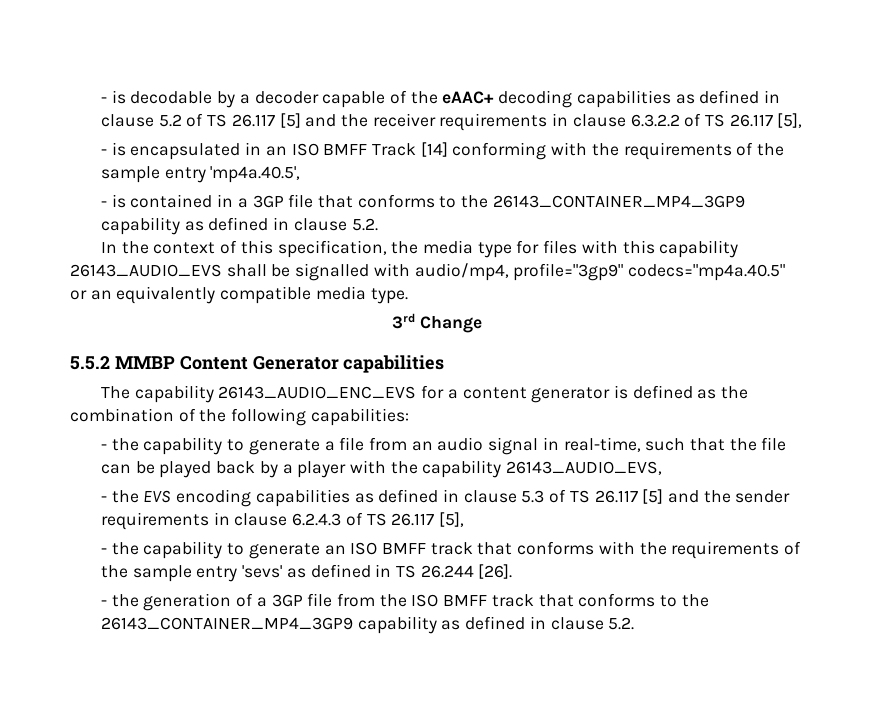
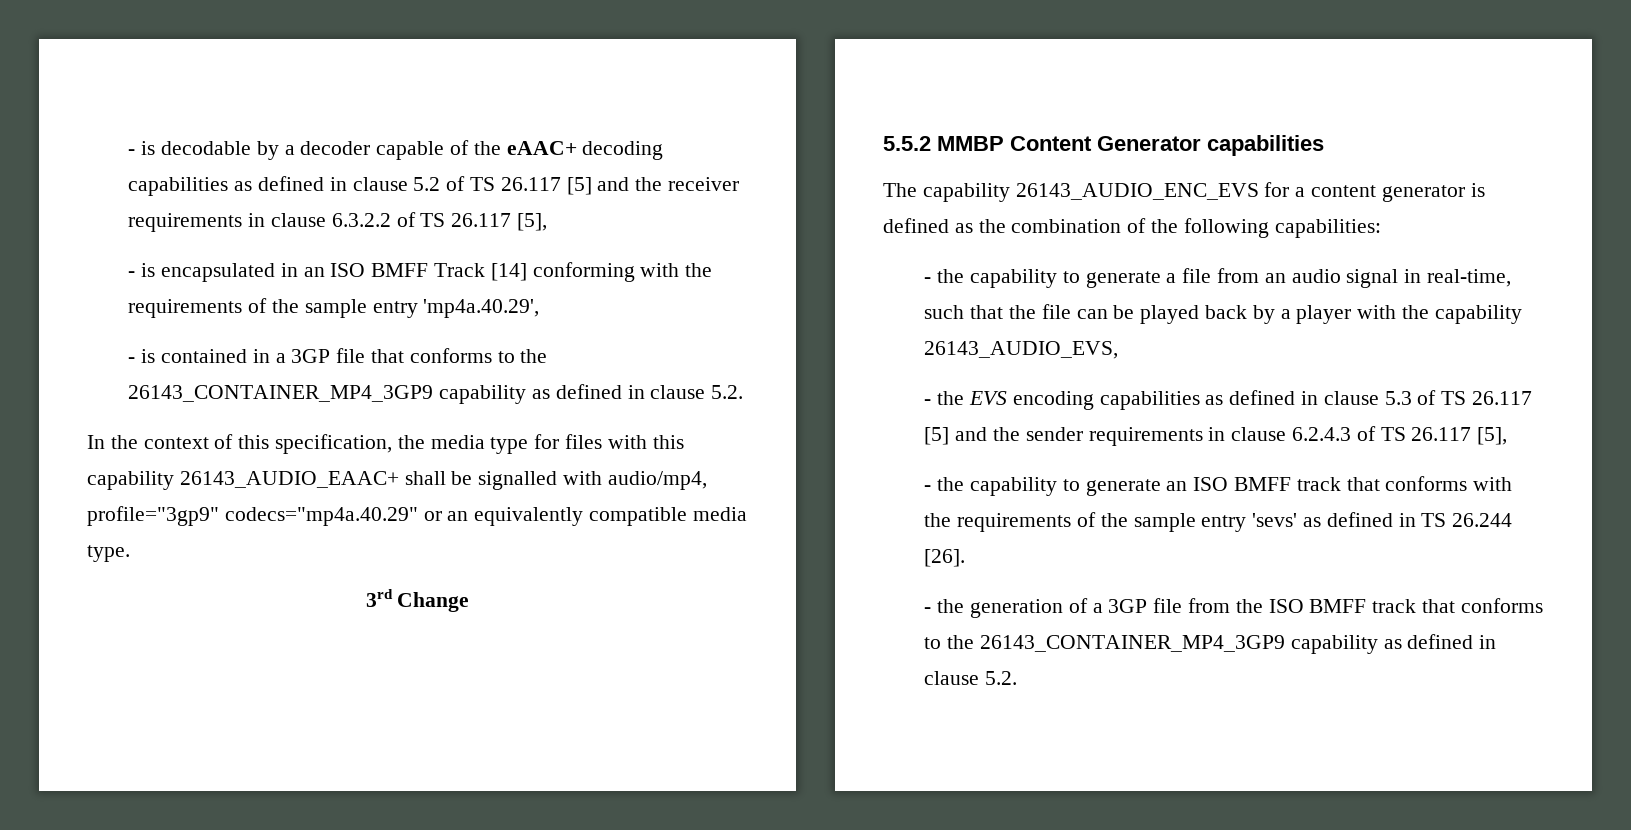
[210,166,301,183] 'mp4a.40.5', -> [423,299,540,318] 'mp4a.40.29',
[70,264,222,277] 26143_AUDIO_EVS -> [179,471,399,488] 26143_AUDIO_EAAC+
[628,264,786,281] codecs="mp4a.40.5" -> [224,507,418,526] codecs="mp4a.40.29"

